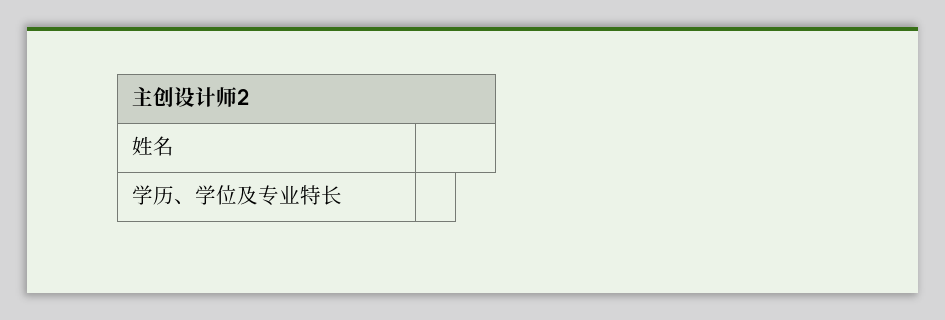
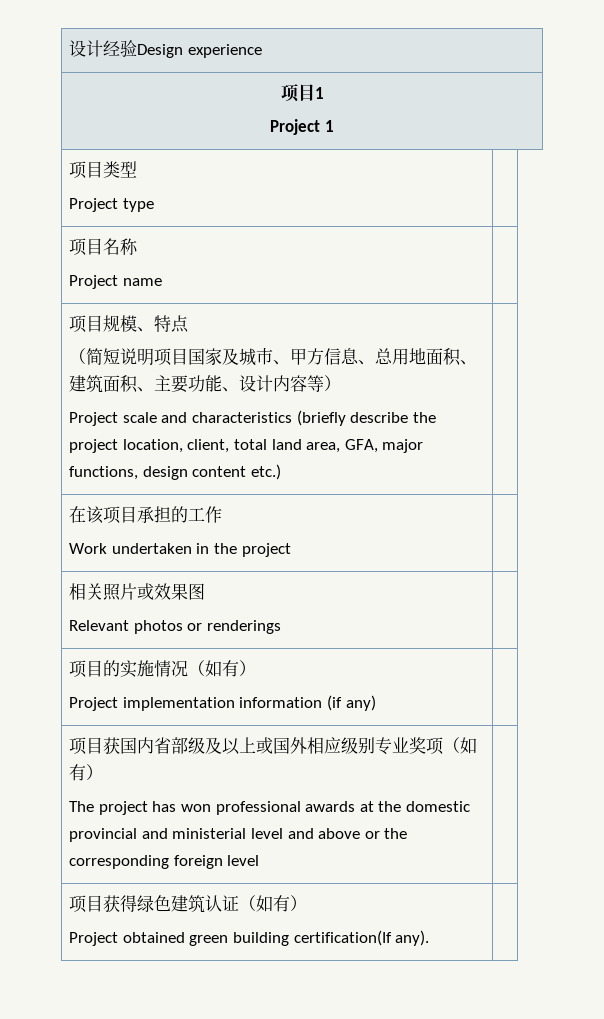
[131,87,249,107] [131,136,174,156] [131,185,342,206] 主创设计师2 // 姓名 | // 学历、学位及专业特长 -> [69,40,262,58] [280,84,324,102] [270,119,334,135] [69,161,138,179] [69,198,154,212] [69,238,139,256] [69,275,162,289] [69,315,190,333] [69,348,478,366] [69,375,342,393] [69,410,436,426] [69,439,424,453] [69,464,282,480] [69,506,223,524] [69,543,291,557] [69,583,206,601] [69,620,282,634] [69,660,257,678] [69,695,376,711] [69,737,478,755] [69,764,104,781] [69,801,470,815] [69,828,408,842] [69,855,260,869] [69,895,308,913] [69,930,430,946] 设计经验Design experience // 项目1 // Project 1 // 项目类型 // Project type | // 项目名称 // Project name | // 项目规模、特点 // （简短说明项目国家及城市、甲方信息、总用地面积、建筑面积、主要功能、设计内容等） // Project scale and characteristics (briefly describe the project location, client, total land area, GFA, major functions, design content etc.) | // 在该项目承担的工作 // Work undertaken in the project | // 相关照片或效果图 // Relevant photos or renderings | // 项目的实施情况（如有） // Project implementation information (if any) | // 项目获国内省部级及以上或国外相应级别专业奖项（如有） // The project has won professional awards at the domestic provincial and ministerial level and above or the corresponding foreign level | // 项目获得绿色建筑认证（如有） // Project obtained green building certification(If any).

